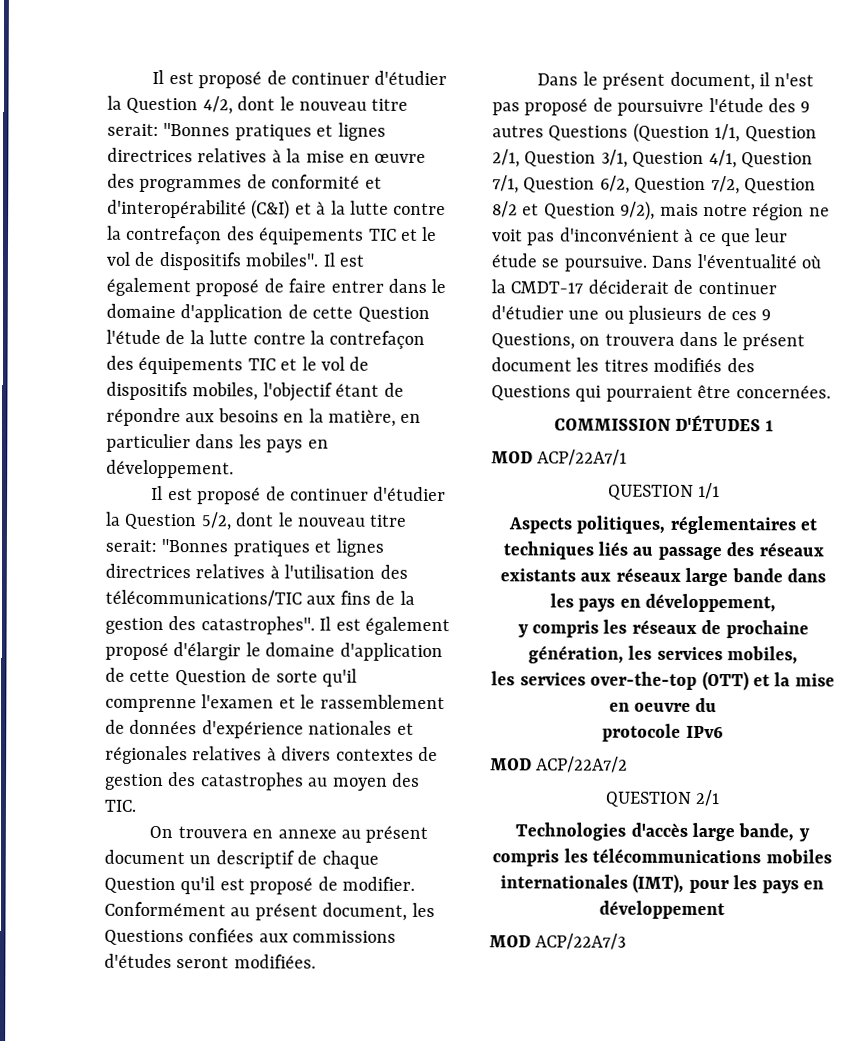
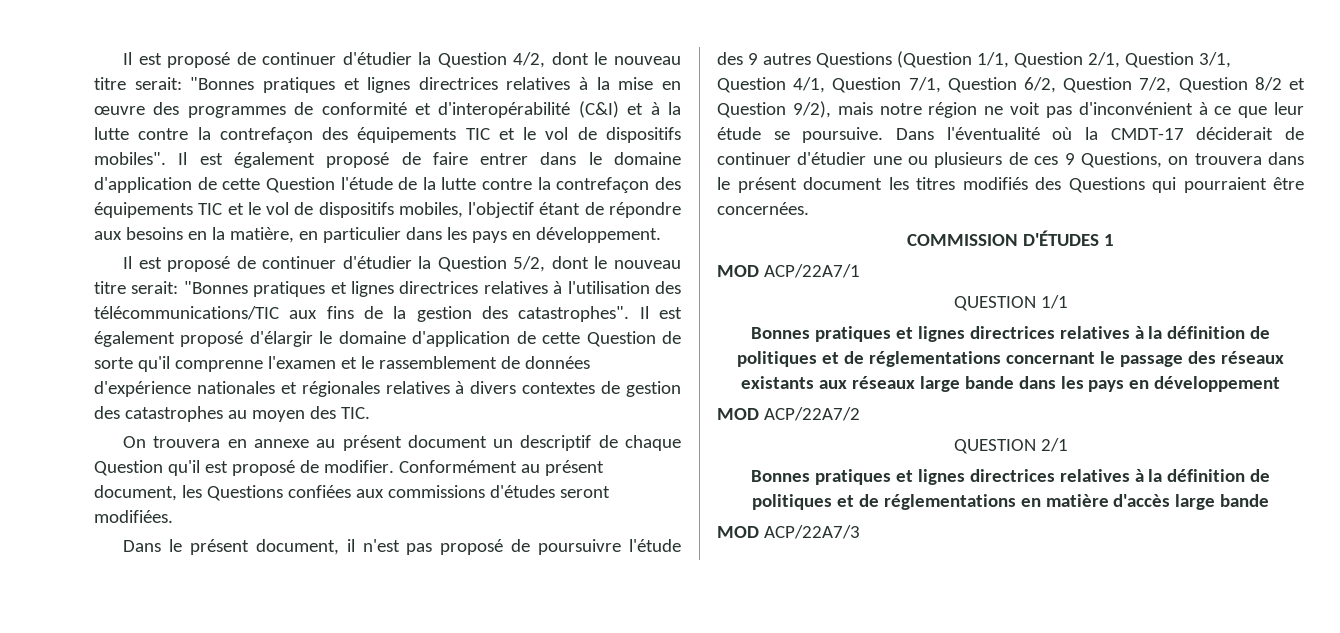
[507,515,819,535] [502,541,654,560] Aspects politiques, réglementaires et techniques liés au -> [750,326,1271,342] [737,351,1115,367] Bonnes pratiques et lignes directrices relatives à la définition de politiques et de réglementations concernant le
[645,593,777,613] [517,619,809,639] [527,645,799,665] [491,670,835,691] [608,697,718,713] [602,723,724,742] [490,756,629,773] [604,789,721,807] [515,822,810,842] [492,848,832,867] [500,873,824,894] [599,900,725,920] développement, // y compris les réseaux de prochaine génération, les services mobiles, // les services over-the-top (OTT) et la mise en oeuvre du // protocole IPv6 // MOD ACP/22A7/2 // QUESTION 2/1 // Technologies d'accès large bande, y compris les télécommunications mobiles internationales (IMT), pour les pays en développement -> [1154,376,1281,392] [717,407,860,421] [953,438,1068,454] [750,469,1271,485] [751,494,1270,510] développement // MOD ACP/22A7/2 // QUESTION 2/1 // Bonnes pratiques et lignes directrices relatives à la définition de politiques et de réglementations en matière d'accès large bande

